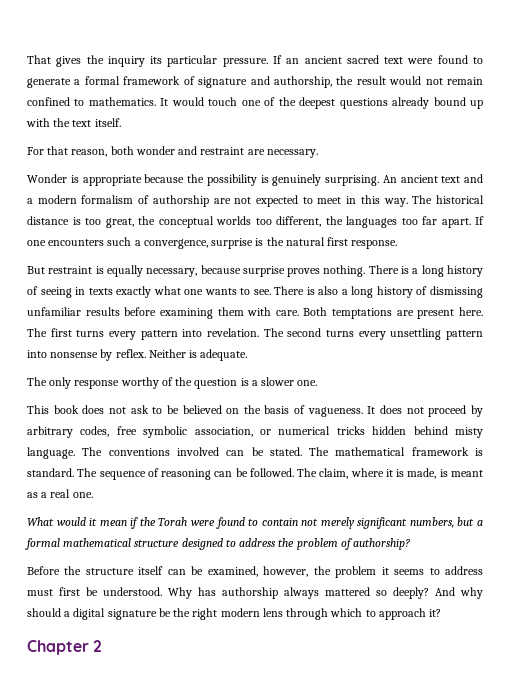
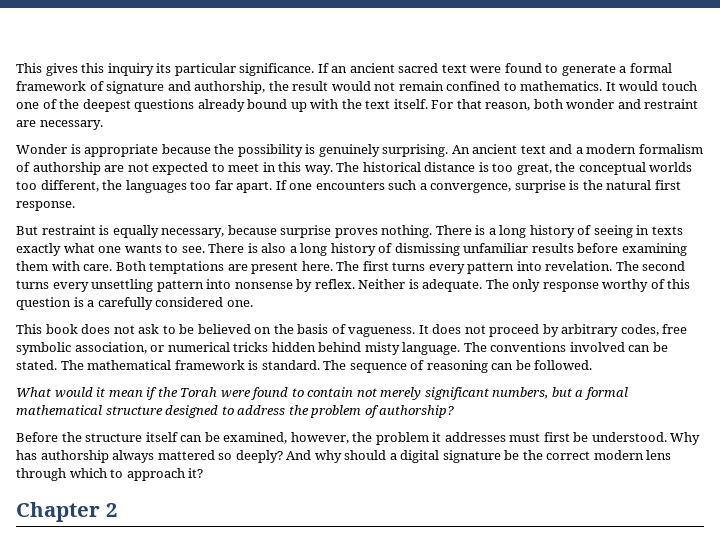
[27,55,104,67] That gives the -> [16,63,105,76] This gives this
[222,58,268,67] pressure. -> [239,63,315,76] significance.
(121, 122) // -> (428, 104) none
(248, 355) // -> (483, 285) none
[175,377,193,386] the -> [667,279,691,289] this
[261,377,295,386] slower -> [97,297,224,310] carefully considered
[297,468,483,479] [27,489,93,498] The claim, where it is made, is meant as a real one. -> (593, 365) none
[394,566,483,575] seems to address -> [444,432,506,442] addresses
[192,608,218,620] right -> [546,451,591,460] correct

